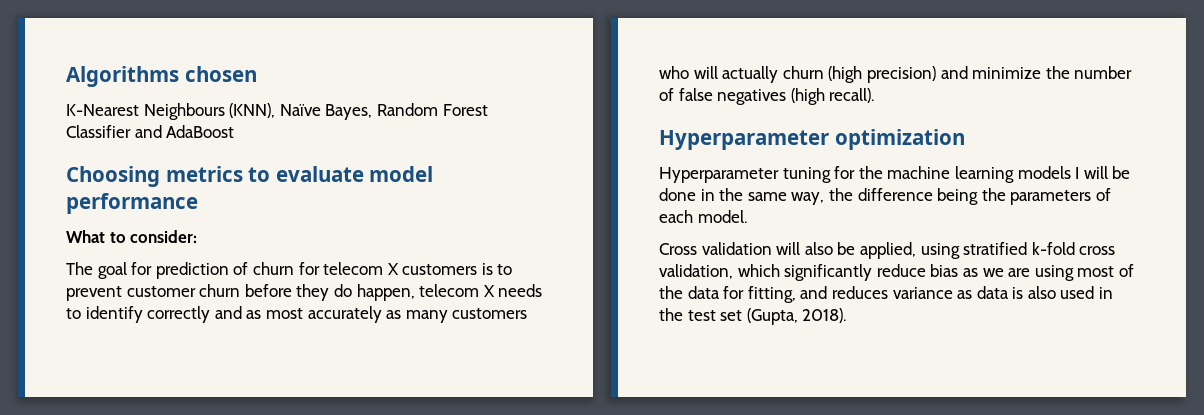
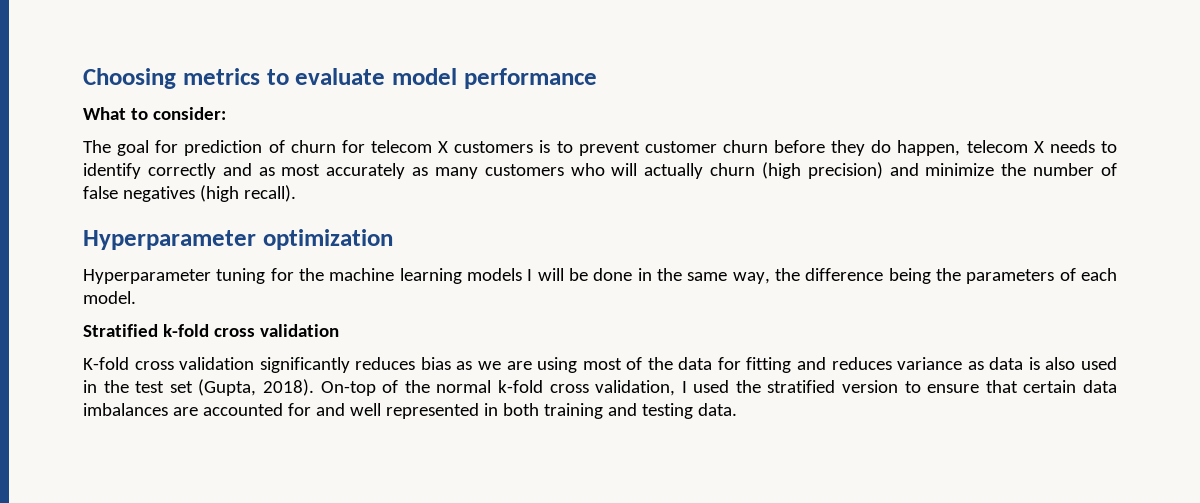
[66,66,257,87] [66,103,488,120] [66,125,235,138] Algorithms chosen // K-Nearest Neighbours (KNN), Naïve Bayes, Random Forest Classifier and AdaBoost // -> (83, 78) none
[659,242,1116,259] [659,264,926,281] Cross validation will also be applied, using stratified k-fold cross validation, which significantly reduce -> [83,324,339,337] [83,357,416,373] Stratified k-fold cross validation // K-fold cross validation significantly reduces
[747,286,796,303] fitting, -> [746,357,792,373] fitting
(847, 315) none -> [320,380,1118,396] [83,403,737,419] On-top of the normal k-fold cross validation, I used the stratified version to ensure that certain data imbalances are accounted for and well represented in both training and testing data.

